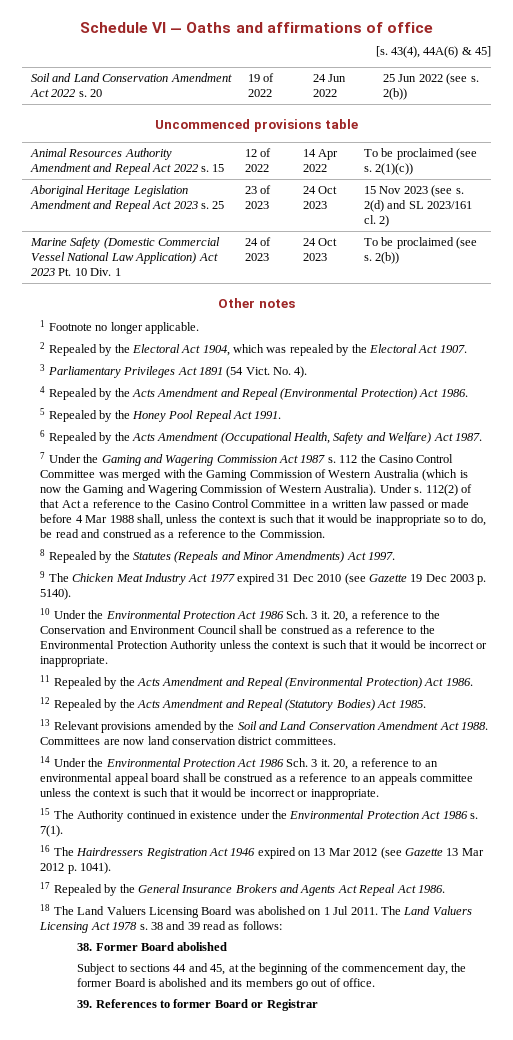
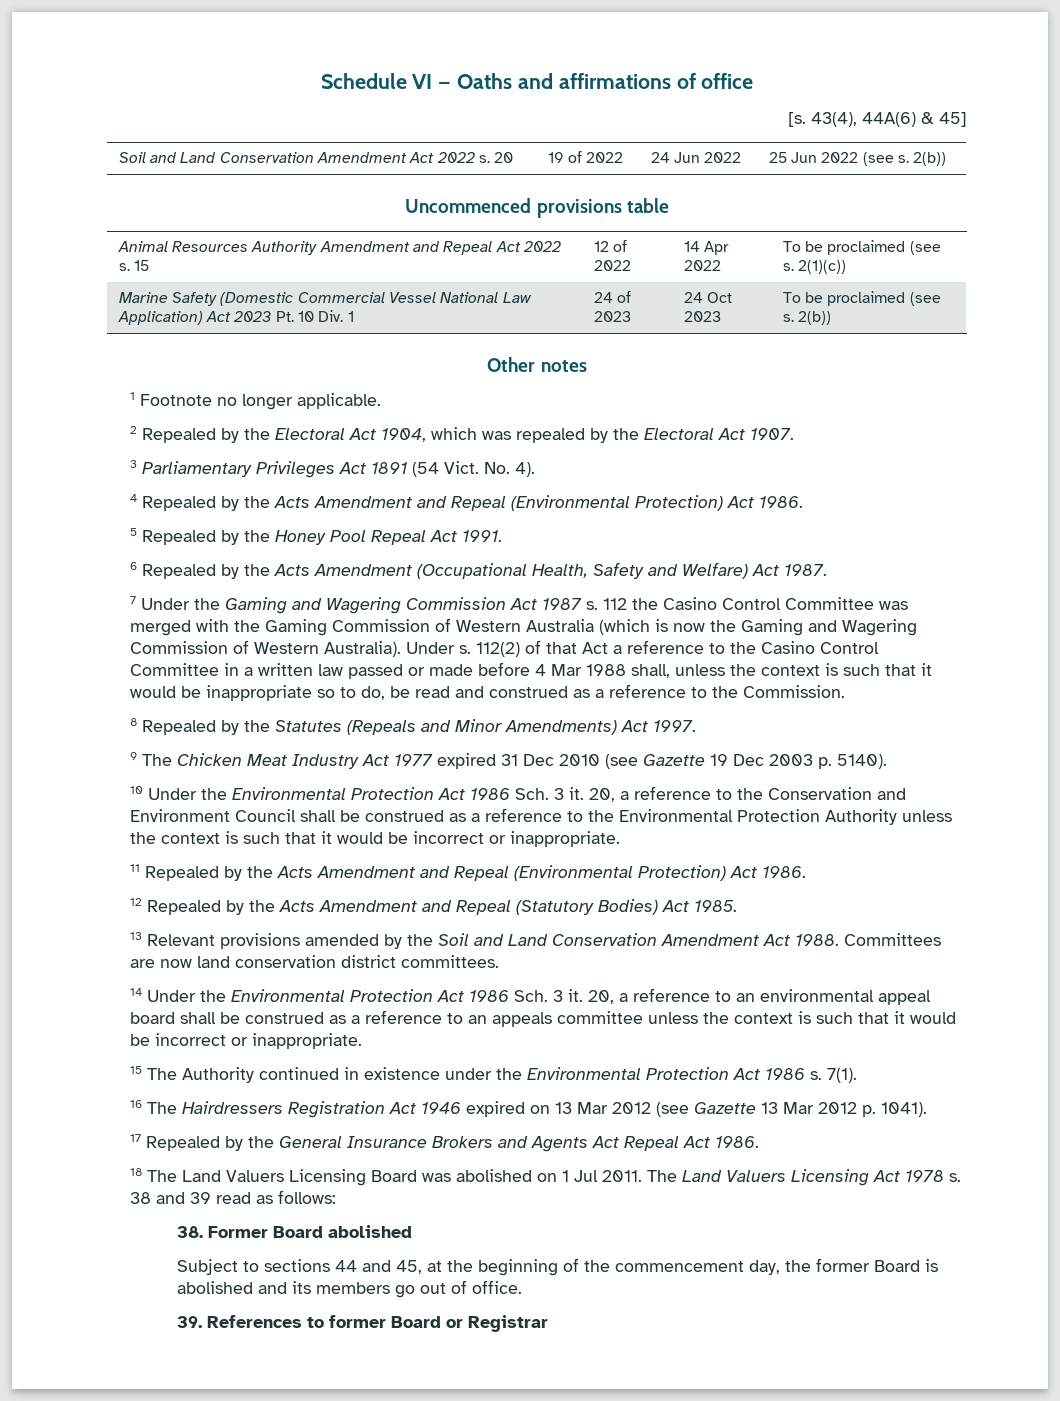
[30,185,188,197] [30,200,225,212] [245,185,272,194] [245,201,270,209] [303,186,338,194] [303,201,328,209] [364,185,464,197] [364,200,473,212] [364,215,390,227] // Aboriginal Heritage Legislation Amendment and Repeal Act 2023 s. 25 | 23 of 2023 | 24 Oct 2023 | 15 Nov 2023 (see s. 2(d) and SL 2023/161 cl. 2) -> (847, 267) none

